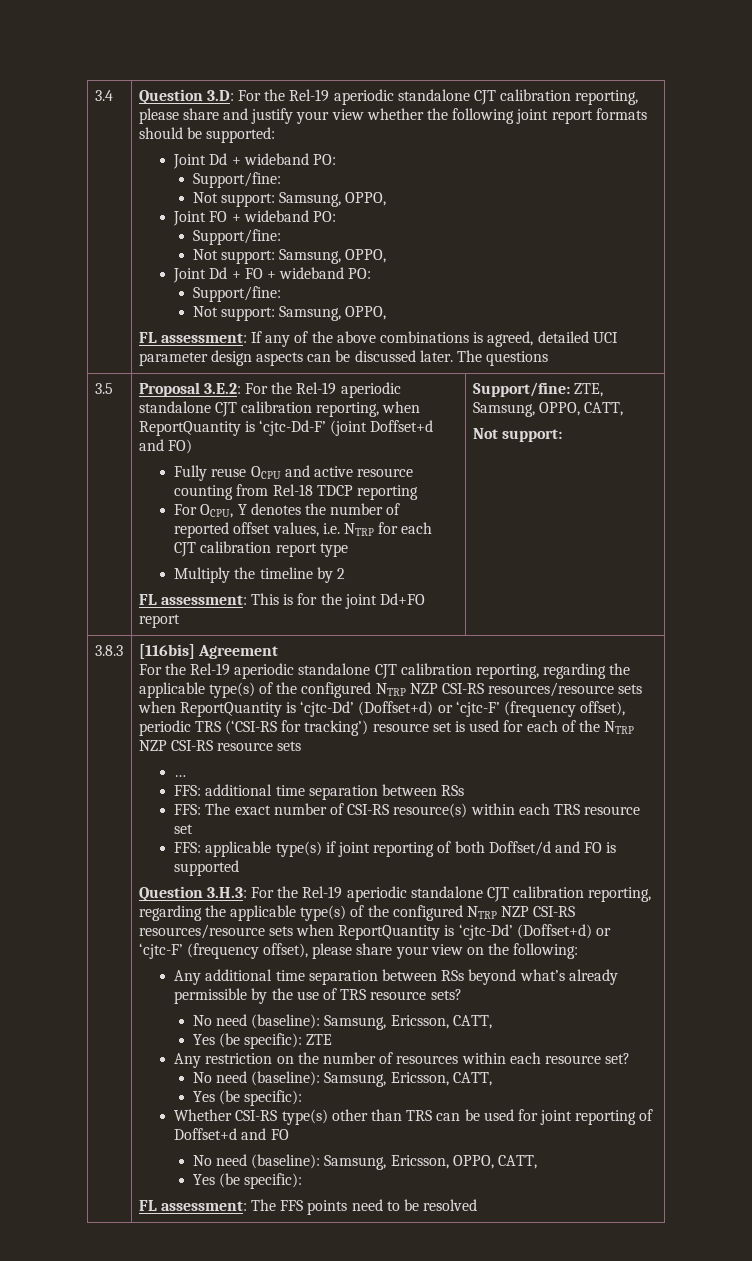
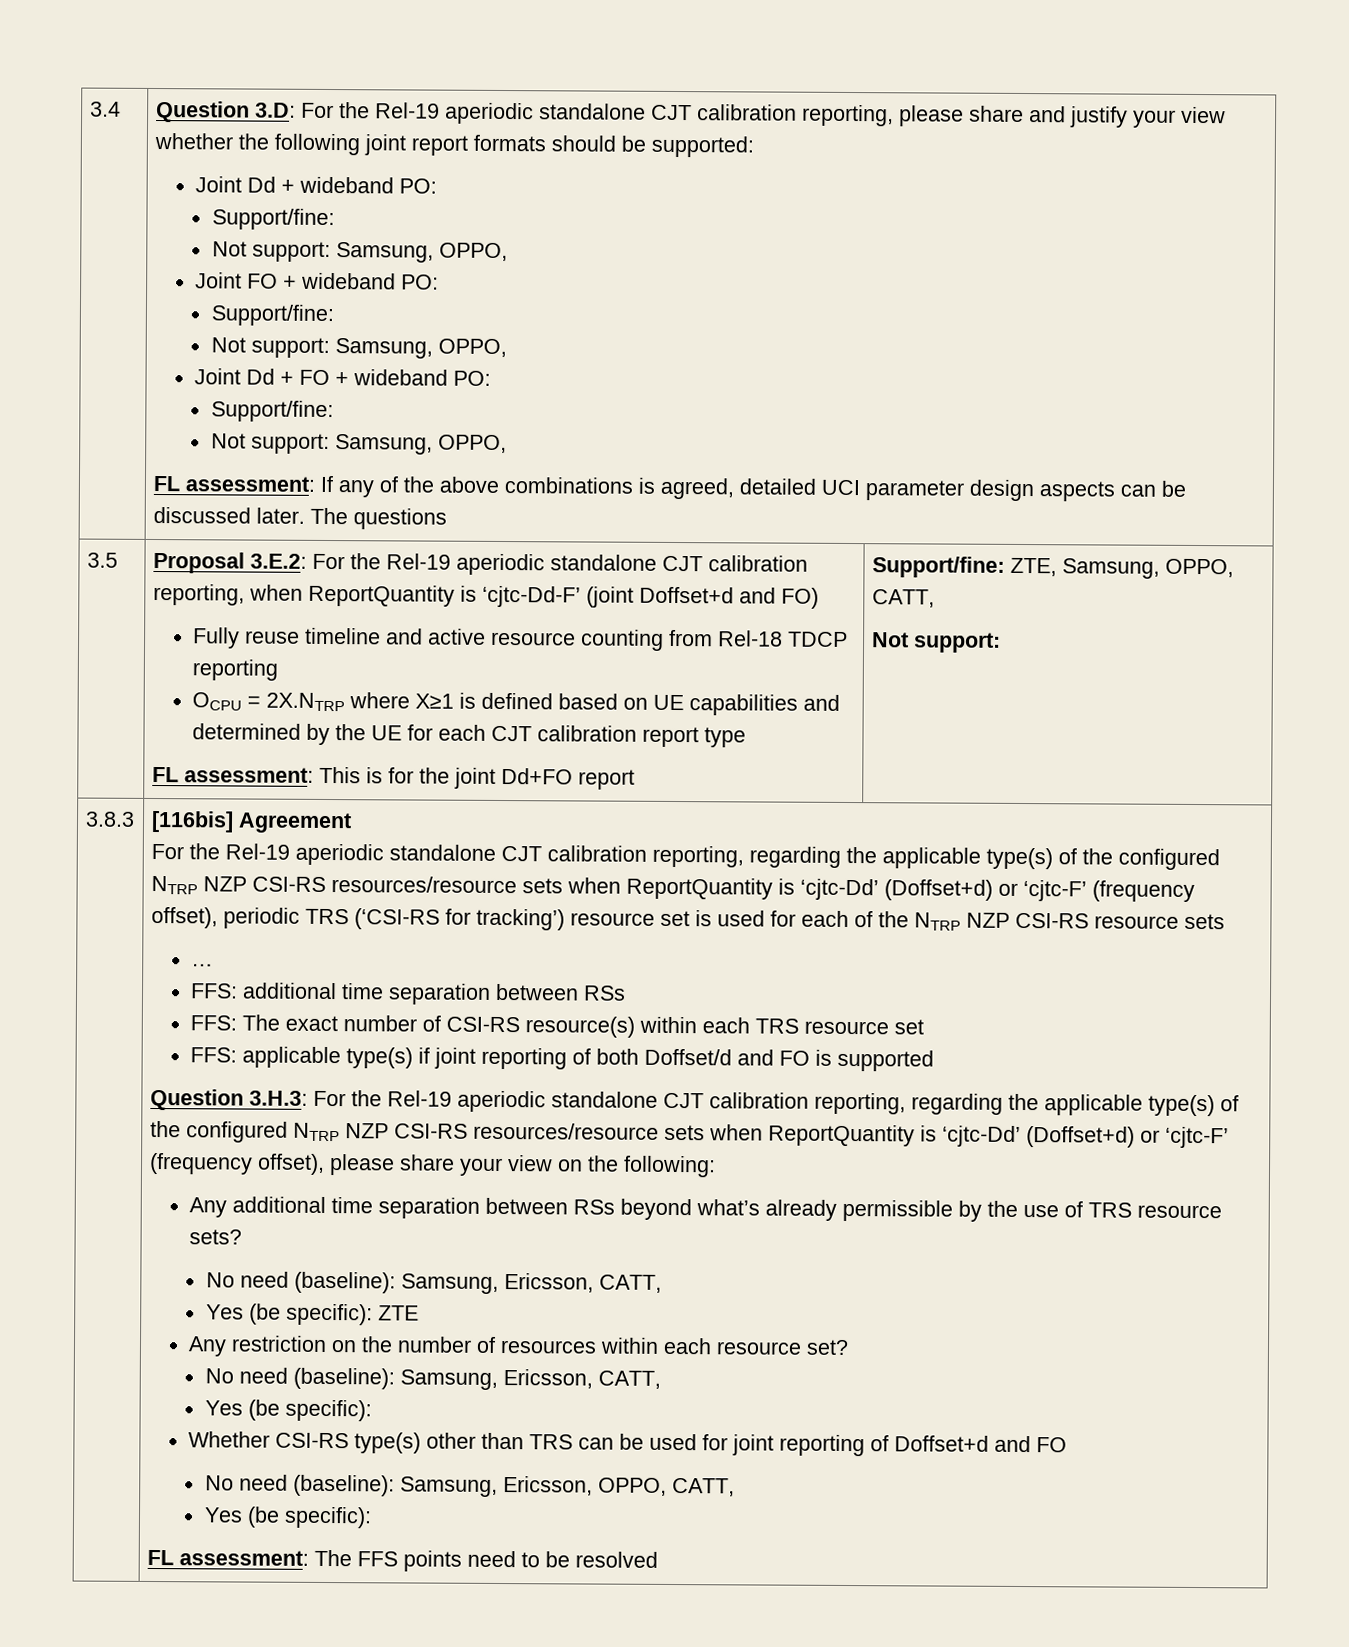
[250,466,281,479] OCPU -> [305,627,382,645] timeline
[174,503,401,518] [174,522,374,538] For OCPU, Y denotes the number of reported offset values, i.e. NTRP -> [192,692,841,716] [192,723,403,746] OCPU = 2X.NTRP where X≥1 is defined based on UE capabilities and determined by the UE
[174,567,345,583] // Multiply the timeline by 2 -> (747, 737) none

